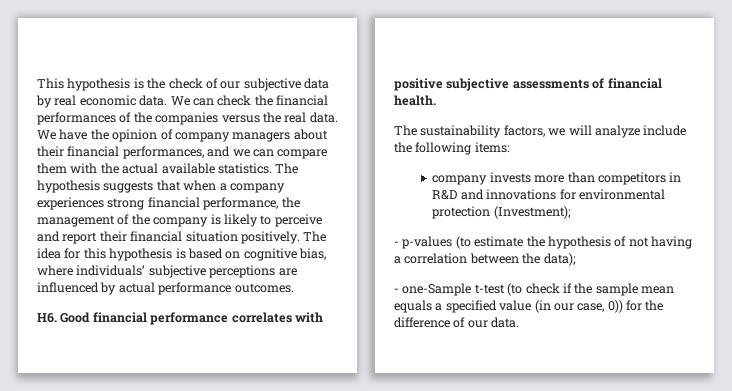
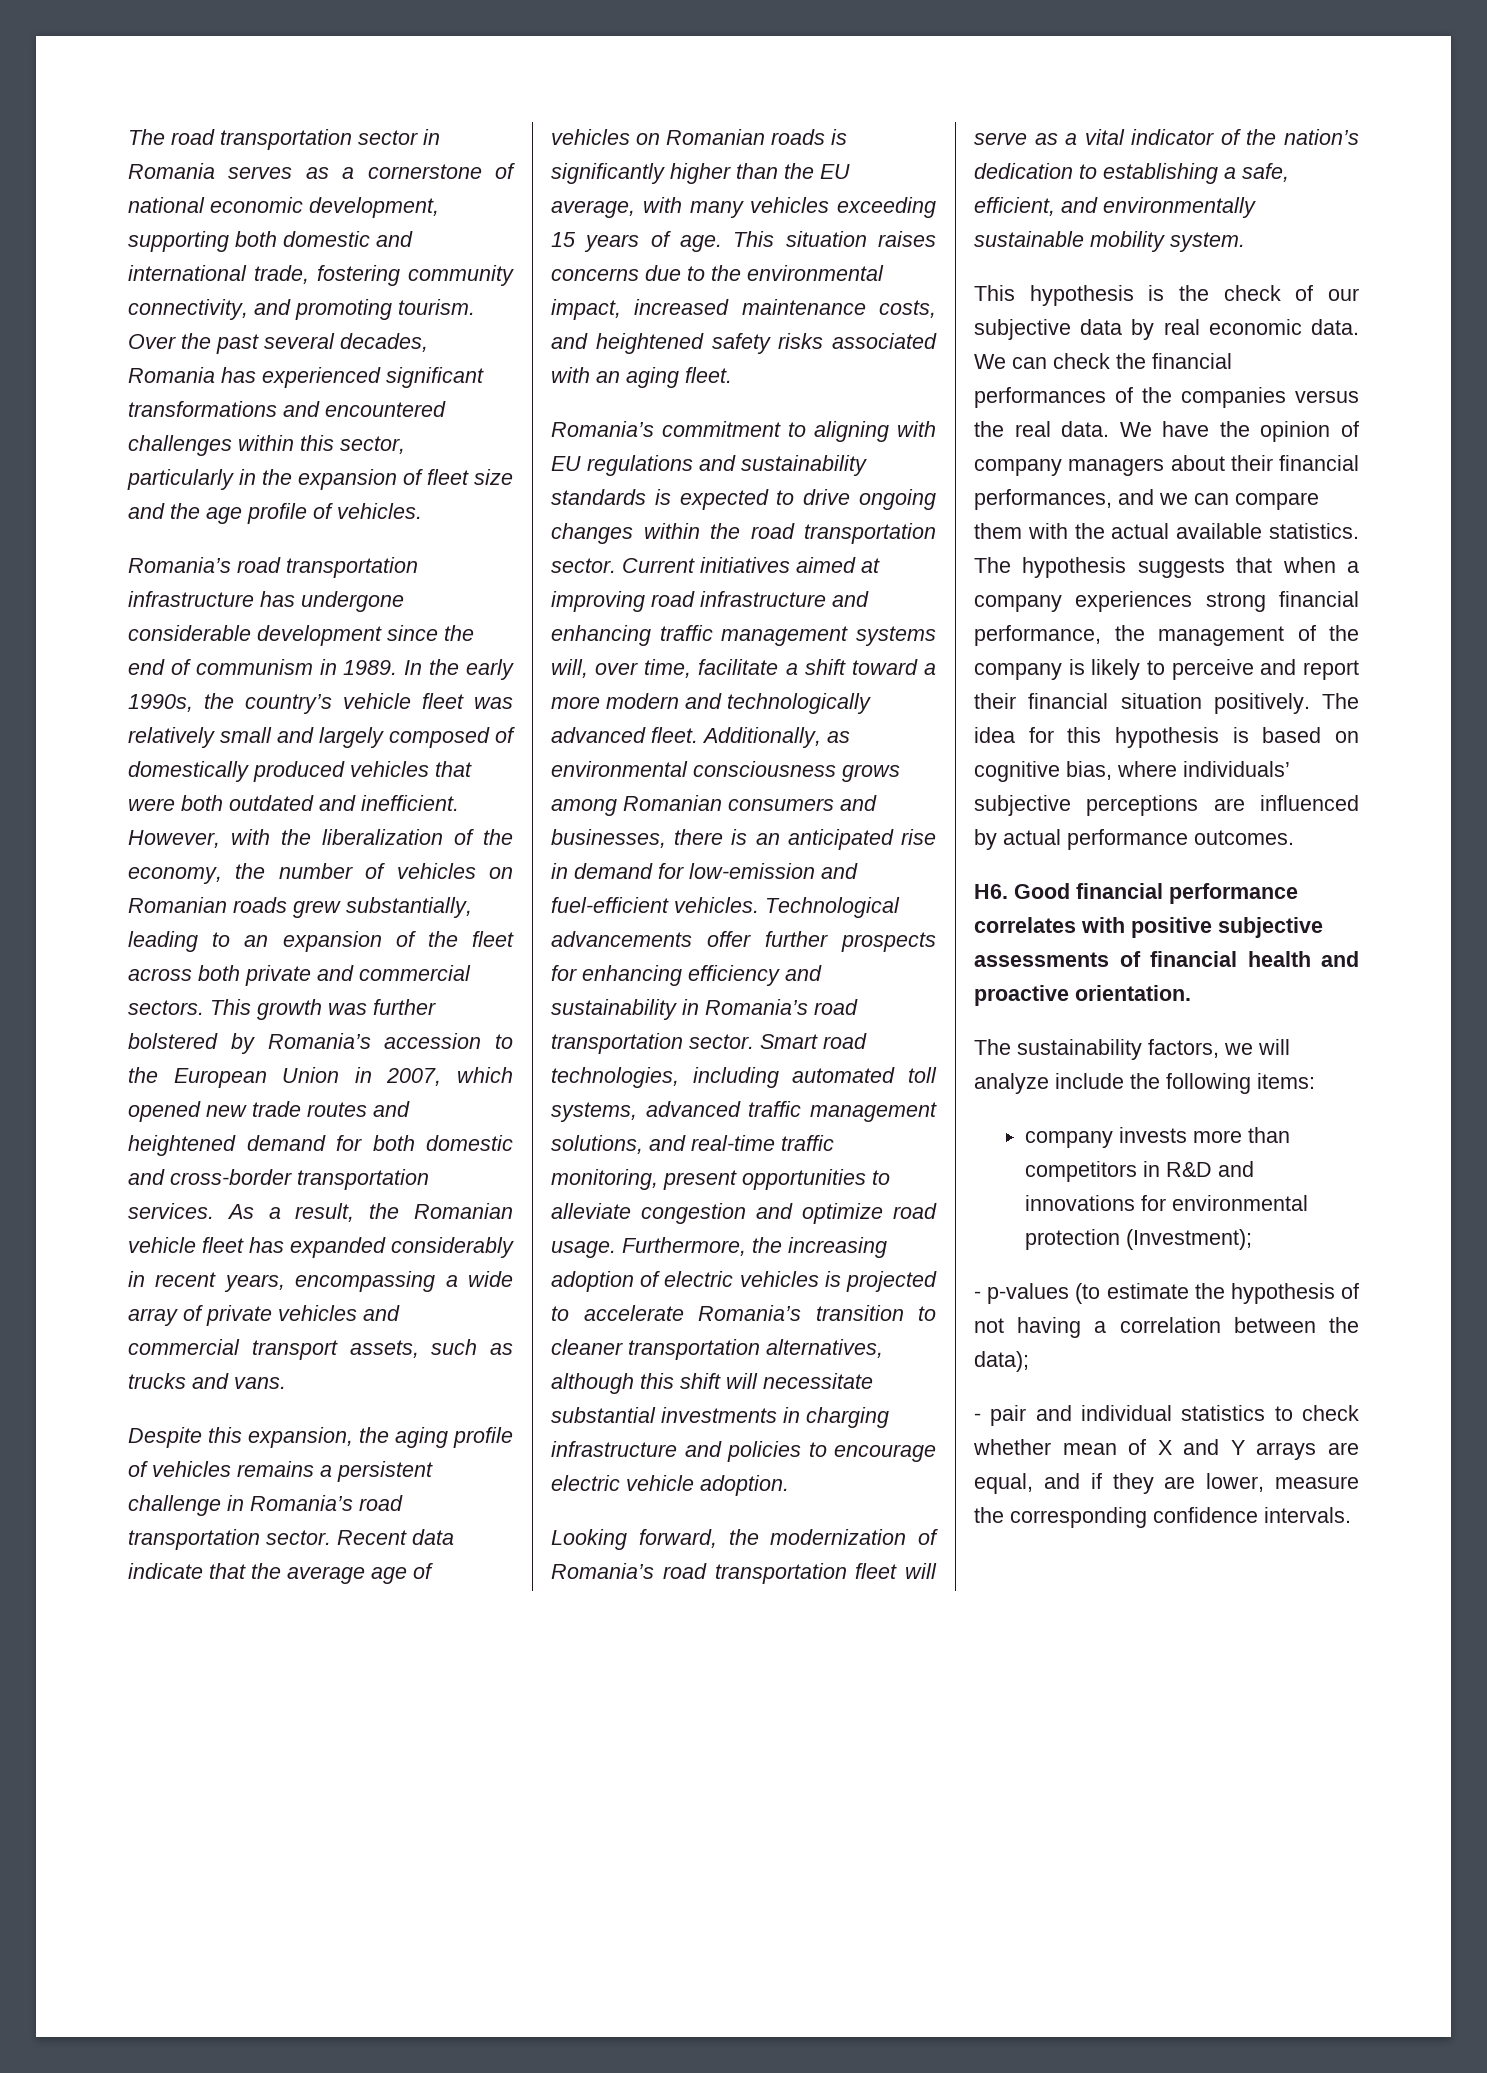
(37, 83) none -> [128,129,440,150] [128,163,515,179] [128,197,439,218] [128,231,413,252] [128,265,514,286] [128,299,475,320] [128,333,428,354] [128,367,484,388] [128,401,446,417] [128,435,405,456] [127,469,513,490] [128,503,422,524] [128,557,418,578] [128,591,404,612] [128,625,474,646] [128,659,514,680] [128,693,513,714] [128,727,515,748] [128,761,472,782] [128,795,459,811] [128,829,513,848] [128,863,513,884] [128,897,472,918] [128,931,514,952] [128,965,471,986] [128,999,436,1020] [128,1033,513,1054] [128,1067,513,1088] [128,1101,410,1122] [128,1135,513,1156] [128,1169,429,1190] [128,1203,513,1222] [128,1237,514,1258] [128,1271,513,1292] [128,1305,400,1326] [128,1339,513,1360] [128,1373,286,1389] [128,1427,513,1448] [128,1461,433,1482] [128,1495,403,1516] [128,1529,454,1550] [128,1563,433,1584] [551,129,847,145] [551,163,850,184] [551,197,936,218] [551,231,936,252] [551,265,884,281] [551,299,936,320] [551,333,937,354] [551,367,732,388] [551,421,936,442] [551,455,867,476] [551,489,936,510] [551,523,936,544] [551,557,880,573] [551,591,869,612] [551,625,936,646] [551,659,936,678] [551,693,871,714] [551,727,850,748] [551,761,900,782] [551,795,877,816] [551,829,936,850] [551,863,858,879] [551,897,900,918] [551,931,936,952] [551,965,822,986] [551,999,858,1020] [551,1033,867,1054] [551,1067,937,1088] [551,1101,937,1122] [551,1135,834,1154] [551,1169,890,1190] [551,1203,937,1224] [551,1237,887,1258] [551,1271,937,1292] [551,1305,936,1321] [551,1339,883,1360] [551,1373,873,1394] [551,1407,889,1428] [551,1441,936,1462] [551,1475,789,1496] [551,1529,938,1550] [551,1563,937,1584] [974,129,1359,145] [974,163,1289,184] [974,197,1256,218] [974,231,1245,252] The road transportation sector in Romania serves as a cornerstone of national economic development, supporting both domestic and international trade, fostering community connectivity, and promoting tourism. Over the past several decades, Romania has experienced significant transformations and encountered challenges within this sector, particularly in the expansion of fleet size and the age profile of vehicles. // Romania’s road transportation infrastructure has undergone considerable development since the end of communism in 1989. In the early 1990s, the country’s vehicle fleet was relatively small and largely composed of domestically produced vehicles that were both outdated and inefficient. However, with the liberalization of the economy, the number of vehicles on Romanian roads grew substantially, leading to an expansion of the fleet across both private and commercial sectors. This growth was further bolstered by Romania’s accession to the European Union in 2007, which opened new trade routes and heightened demand for both domestic and cross-border transportation services. As a result, the Romanian vehicle fleet has expanded considerably in recent years, encompassing a wide array of private vehicles and commercial transport assets, such as trucks and vans. // Despite this expansion, the aging profile of vehicles remains a persistent challenge in Romania’s road transportation sector. Recent data indicate that the average age of vehicles on Romanian roads is significantly higher than the EU average, with many vehicles exceeding 15 years of age. This situation raises concerns due to the environmental impact, increased maintenance costs, and heightened safety risks associated with an aging fleet. // Romania’s commitment to aligning with EU regulations and sustainability standards is expected to drive ongoing changes within the road transportation sector. Current initiatives aimed at improving road infrastructure and enhancing traffic management systems will, over time, facilitate a shift toward a more modern and technologically advanced fleet. Additionally, as environmental consciousness grows among Romanian consumers and businesses, there is an anticipated rise in demand for low-emission and fuel-efficient vehicles. Technological advancements offer further prospects for enhancing efficiency and sustainability in Romania’s road transportation sector. Smart road technologies, including automated toll systems, advanced traffic management solutions, and real-time traffic monitoring, present opportunities to alleviate congestion and optimize road usage. Furthermore, the increasing adoption of electric vehicles is projected to accelerate Romania’s transition to cleaner transportation alternatives, although this shift will necessitate substantial investments in charging infrastructure and policies to encourage electric vehicle adoption. // Looking forward, the modernization of Romania’s road transportation fleet will serve as a vital indicator of the nation’s dedication to establishing a safe, efficient, and environmentally sustainable mobility system. //
[394,95,436,106] health. -> [1247,951,1359,967] [974,985,1191,1006] health and proactive orientation.
[402,283,674,296] [394,300,664,313] [394,317,520,328] one-Sample t-test (to check if the sample mean equals a specified value (in our case, 0)) for the difference of our data. -> [990,1405,1359,1426] [973,1439,1359,1460] [974,1473,1359,1494] [974,1507,1351,1528] pair and individual statistics to check whether mean of X and Y arrays are equal, and if they are lower, measure the corresponding confidence intervals.

